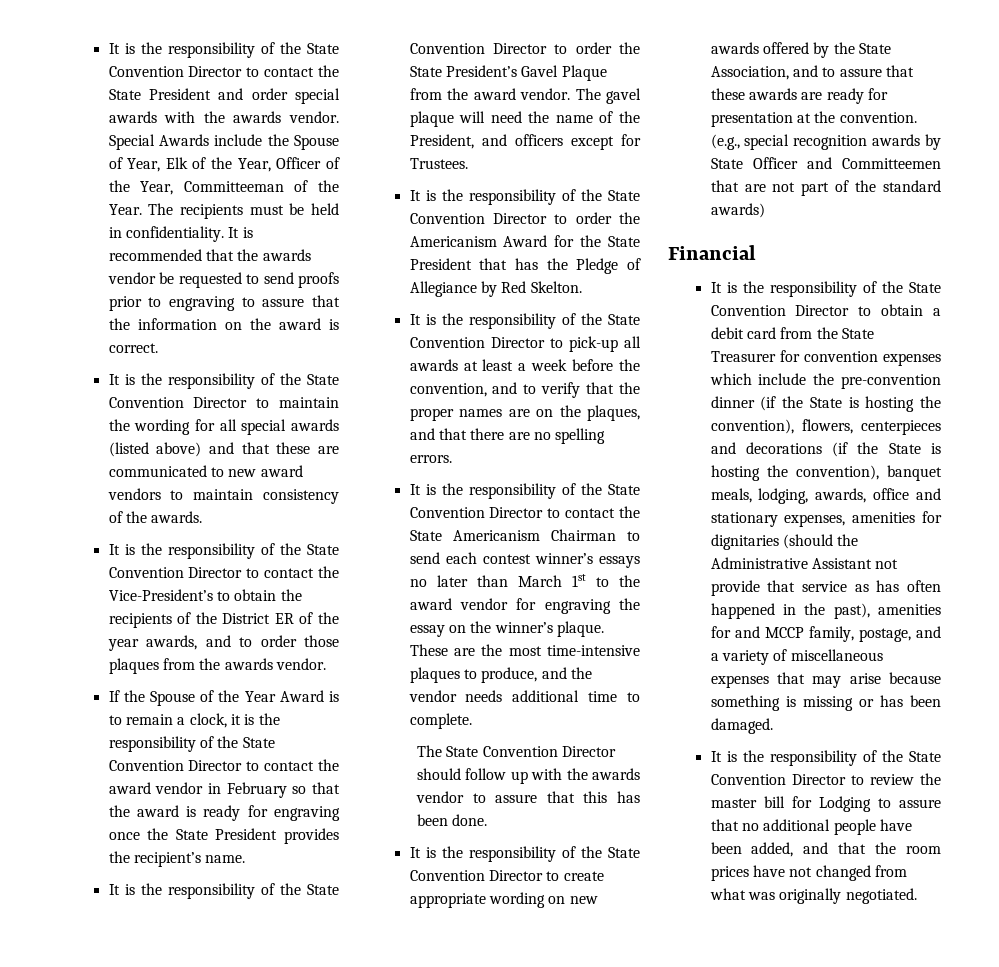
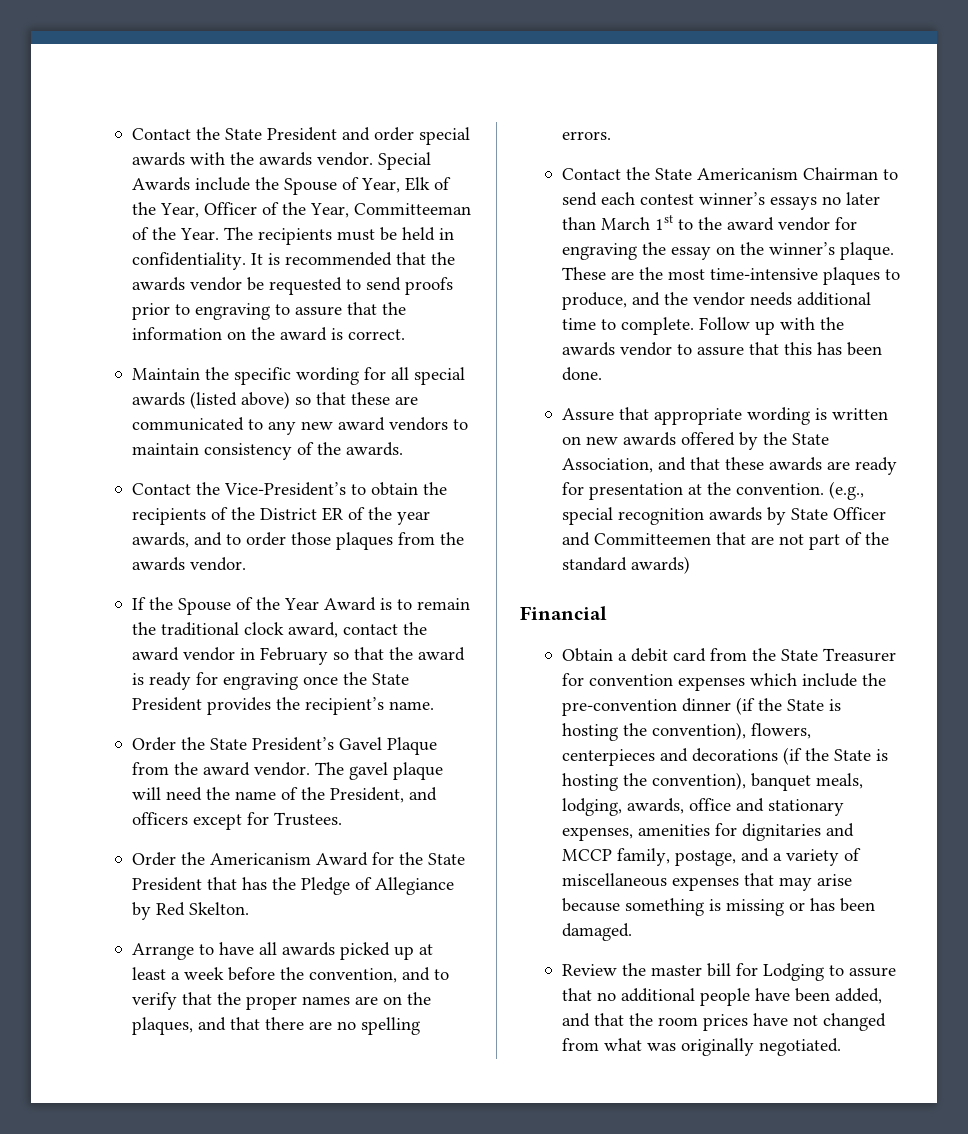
[108,42,339,58] [108,66,315,77] It is the responsibility of the State Convention Director to contact -> [131,128,191,140] Contact
[108,373,339,389] [108,397,340,408] [108,419,130,431] It is the responsibility of the State Convention Director to maintain the -> [131,367,291,385] Maintain the specific
[208,442,234,454] and -> [294,397,311,405] so
(224, 472) none -> [267,421,296,435] any
[108,543,339,559] [108,567,315,578] It is the responsibility of the State Convention Director to contact -> [131,483,191,495] Contact
[177,713,280,728] [108,736,275,752] [108,760,260,771] a clock, it is the responsibility of the State Convention Director to -> [131,622,338,638] the traditional clock award,
[108,883,339,899] [409,42,612,54] It is the responsibility of the State Convention Director to order -> [131,737,176,751] Order
[409,189,640,205] [409,212,612,224] It is the responsibility of the State Convention Director to order -> [131,852,176,866] Order
[409,313,640,329] [409,336,641,352] [409,359,458,371] It is the responsibility of the State Convention Director to pick-up all awards -> [131,942,414,960] Arrange to have all awards picked up
[409,483,640,499] [409,507,616,518] It is the responsibility of the State Convention Director to contact -> [561,168,621,180] Contact
[416,745,616,757] [416,768,507,780] // The State Convention Director should follow -> [698,317,750,330] Follow
[409,846,640,862] [409,870,604,881] [409,892,545,908] It is the responsibility of the State Convention Director to create appropriate wording -> [561,407,888,425] Assure that appropriate wording is written
[822,67,882,77] to assure -> (686, 464) none
[710,281,941,297] [710,304,924,316] It is the responsibility of the State Convention Director to obtain -> [561,648,613,662] Obtain
[782,534,859,549] [710,557,899,569] [710,580,941,596] [710,603,941,619] [710,626,731,638] (should the Administrative Assistant not provide that service as has often happened in the past), amenities for -> (821, 832) none
[710,750,941,766] [710,774,914,785] It is the responsibility of the State Convention Director to review -> [561,964,617,976] Review

